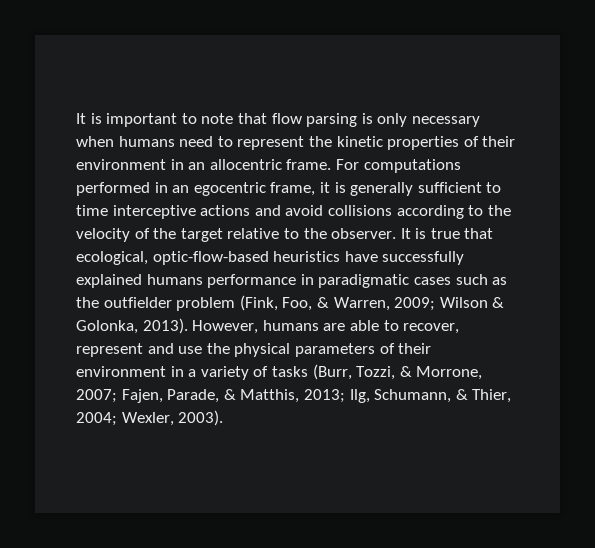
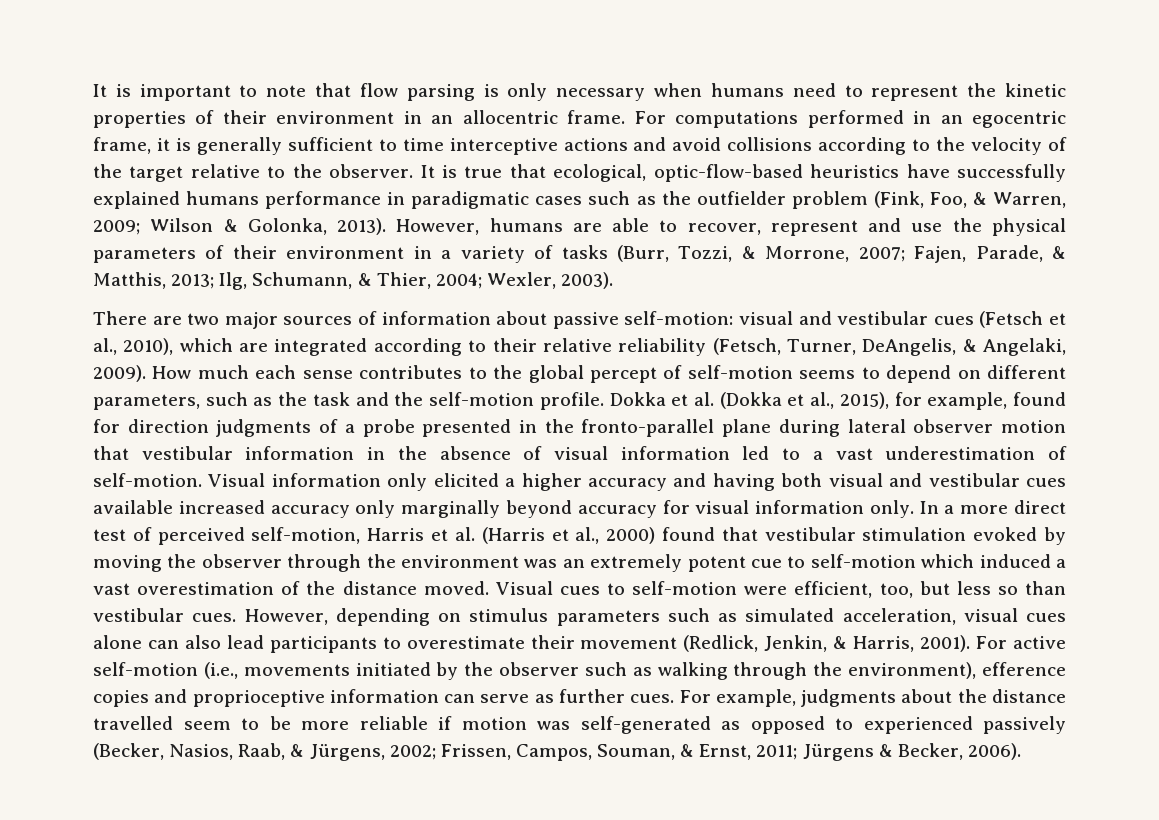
(224, 418) none -> [93,311,1067,329] [93,338,1067,356] [93,365,1066,383] [93,392,1066,410] [93,419,1066,437] [93,446,1067,460] [93,473,1067,491] [93,500,1067,518] [93,527,1066,545] [93,554,1066,572] [93,581,1066,598] [93,608,1066,626] [93,635,1066,653] [93,662,1066,680] [93,689,1067,707] [93,716,1066,734] [93,743,1021,761] // There are two major sources of information about passive self-motion: visual and vestibular cues (Fetsch et al., 2010), which are integrated according to their relative reliability (Fetsch, Turner, DeAngelis, & Angelaki, 2009). How much each sense contributes to the global percept of self-motion seems to depend on different parameters, such as the task and the self-motion profile. Dokka et al. (Dokka et al., 2015), for example, found for direction judgments of a probe presented in the fronto-parallel plane during lateral observer motion that vestibular information in the absence of visual information led to a vast underestimation of self-motion. Visual information only elicited a higher accuracy and having both visual and vestibular cues available increased accuracy only marginally beyond accuracy for visual information only. In a more direct test of perceived self-motion, Harris et al. (Harris et al., 2000) found that vestibular stimulation evoked by moving the observer through the environment was an extremely potent cue to self-motion which induced a vast overestimation of the distance moved. Visual cues to self-motion were efficient, too, but less so than vestibular cues. However, depending on stimulus parameters such as simulated acceleration, visual cues alone can also lead participants to overestimate their movement (Redlick, Jenkin, & Harris, 2001). For active self-motion (i.e., movements initiated by the observer such as walking through the environment), efference copies and proprioceptive information can serve as further cues. For example, judgments about the distance travelled seem to be more reliable if motion was self-generated as opposed to experienced passively (Becker, Nasios, Raab, & Jürgens, 2002; Frissen, Campos, Souman, & Ernst, 2011; Jürgens & Becker, 2006).

